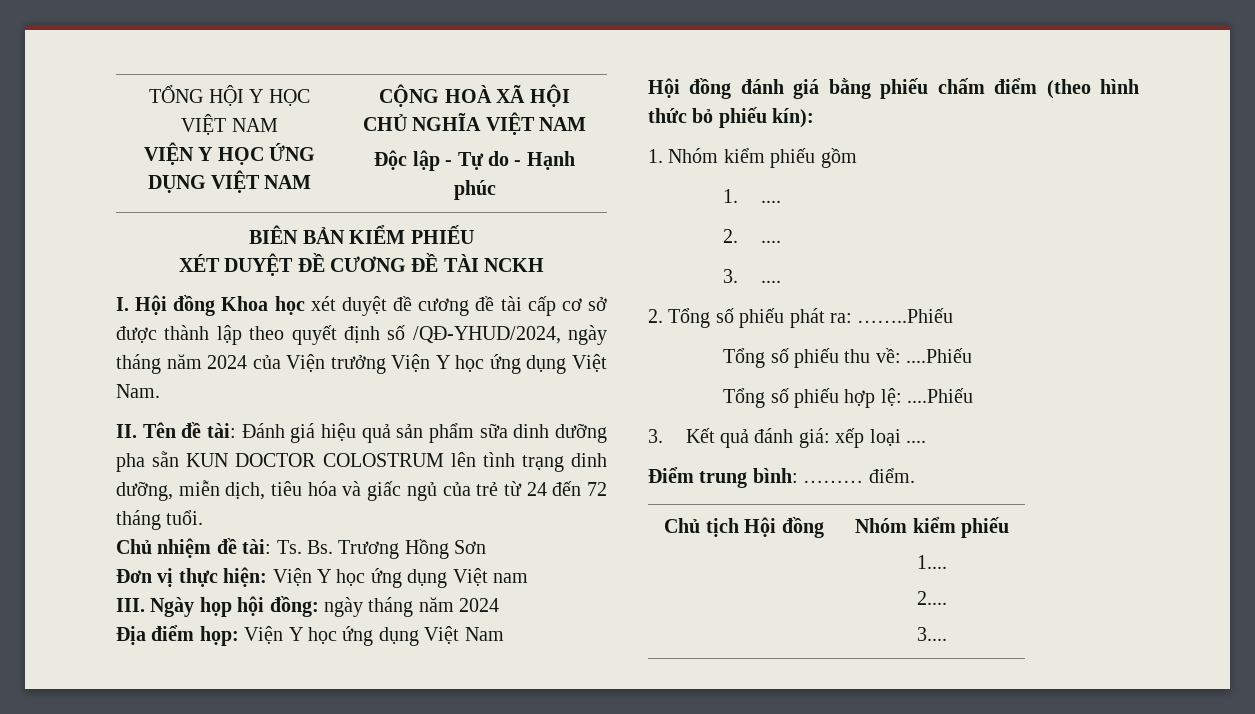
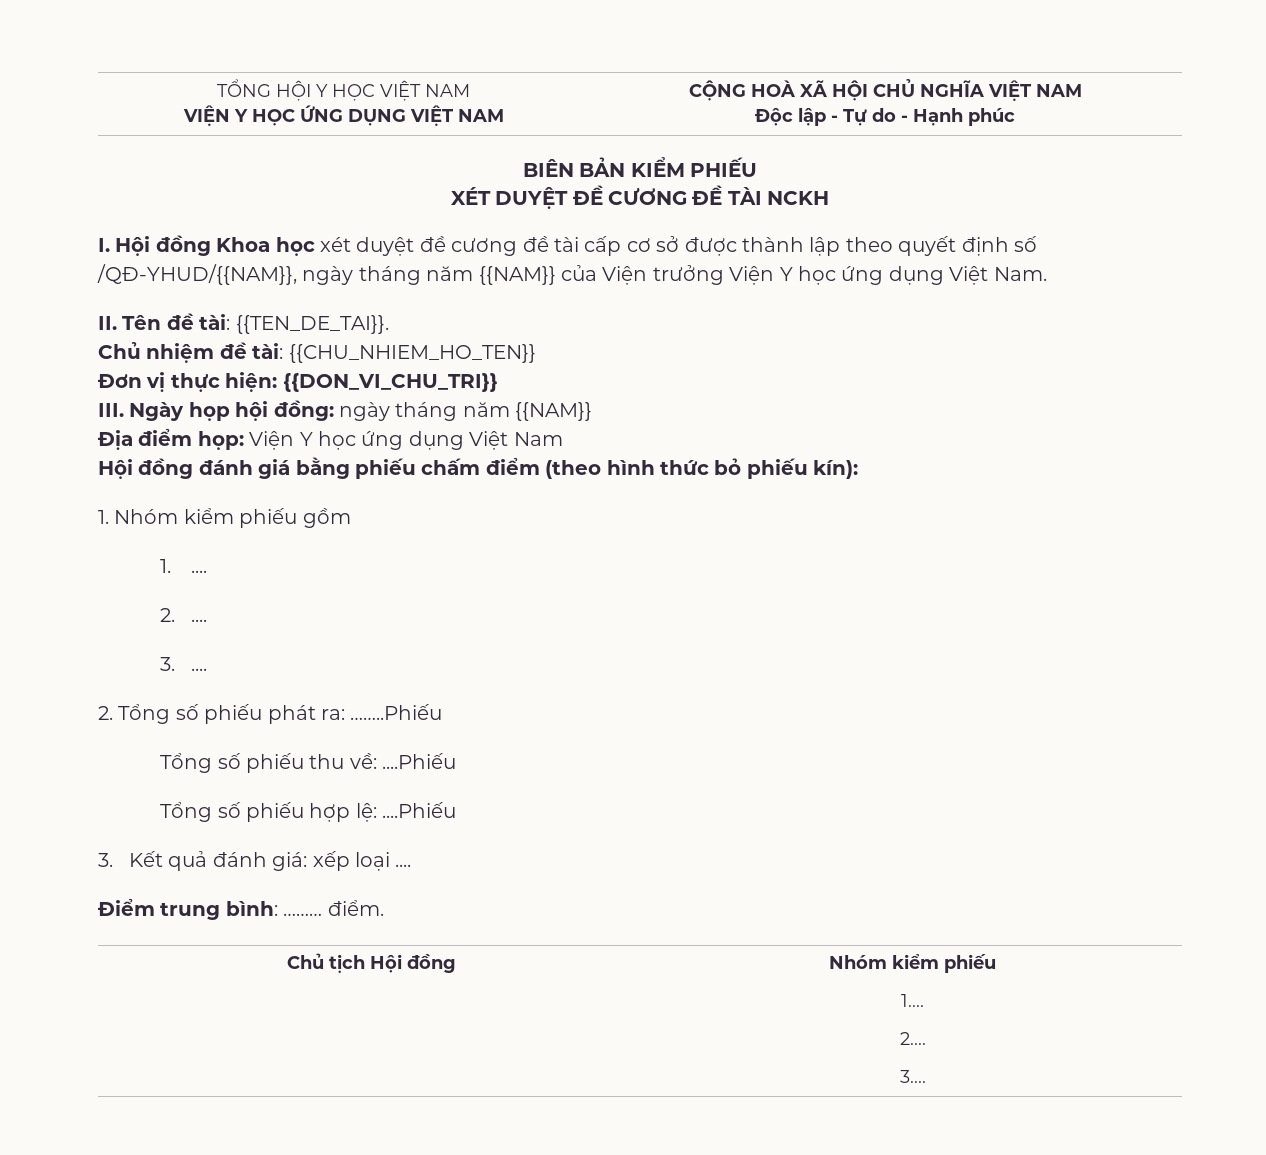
[412,325,607,345] [116,354,248,374] /QĐ-YHUD/2024, ngày tháng năm 2024 -> [97,264,556,285] /QĐ-YHUD/{{NAM}}, ngày tháng năm {{NAM}}
[241,423,607,443] [116,451,607,472] [116,480,607,501] [116,510,204,530] Đánh giá hiệu quả sản phẩm sữa dinh dưỡng pha sẵn KUN DOCTOR COLOSTRUM lên tình trạng dinh dưỡng, miễn dịch, tiêu hóa và giấc ngủ của trẻ từ 24 đến 72 tháng tuổi. -> [235,315,389,334] {{TEN_DE_TAI}}.
[276,539,487,559] Ts. Bs. Trương Hồng Sơn -> [288,344,536,363] {{CHU_NHIEM_HO_TEN}}
[272,568,528,588] Viện Y học ứng dụng Việt nam -> [282,373,498,392] {{DON_VI_CHU_TRI}}
[459,598,500,612] 2024 -> [515,402,593,421] {{NAM}}

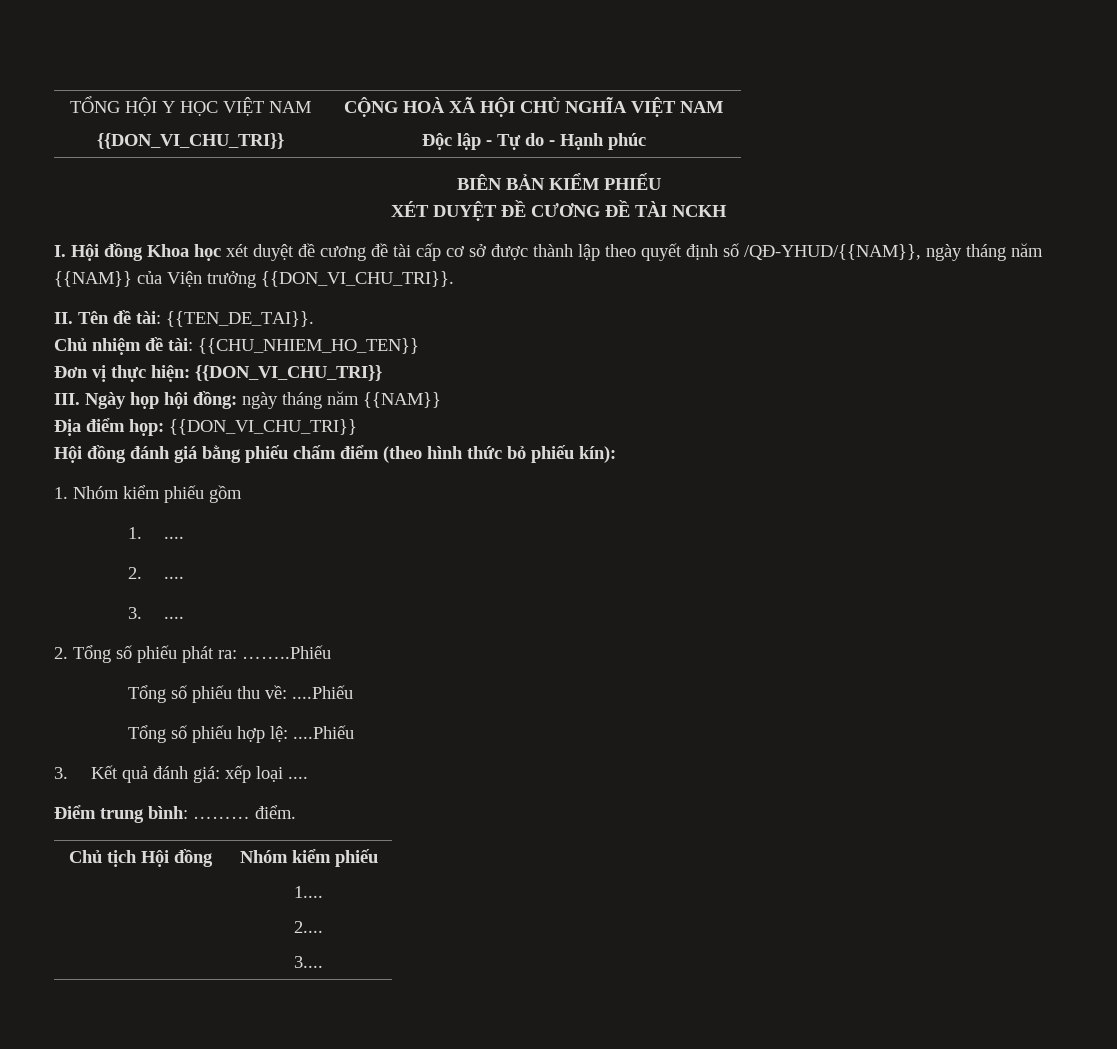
[182,105,504,126] VIỆN Y HỌC ỨNG DỤNG VIỆT NAM -> [97,133,284,149] {{DON_VI_CHU_TRI}}
[729,266,1047,285] Viện Y học ứng dụng Việt Nam. -> [261,271,454,287] {{DON_VI_CHU_TRI}}.
[249,431,563,450] Viện Y học ứng dụng Việt Nam -> [169,419,357,435] {{DON_VI_CHU_TRI}}

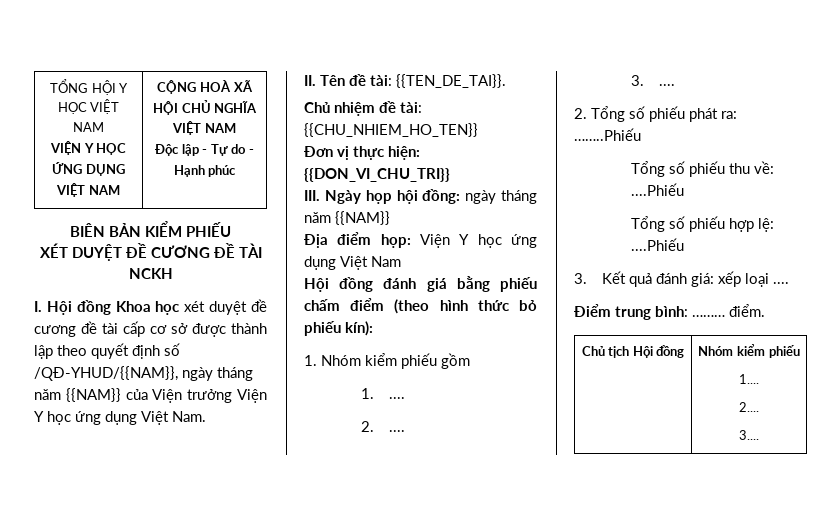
[97,133,284,149] {{DON_VI_CHU_TRI}} -> [49,141,127,155] [52,162,125,176] [56,183,120,197] VIỆN Y HỌC ỨNG DỤNG VIỆT NAM
[261,271,454,287] {{DON_VI_CHU_TRI}}. -> [237,389,267,403] [34,411,206,425] Viện Y học ứng dụng Việt Nam.
[169,419,357,435] {{DON_VI_CHU_TRI}} -> [420,234,537,248] [304,256,401,270] Viện Y học ứng dụng Việt Nam

